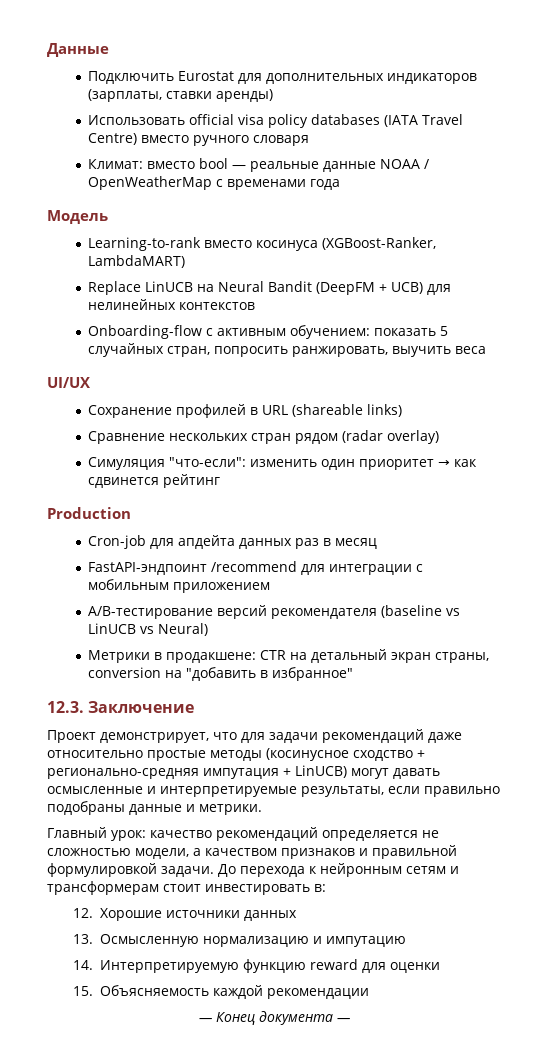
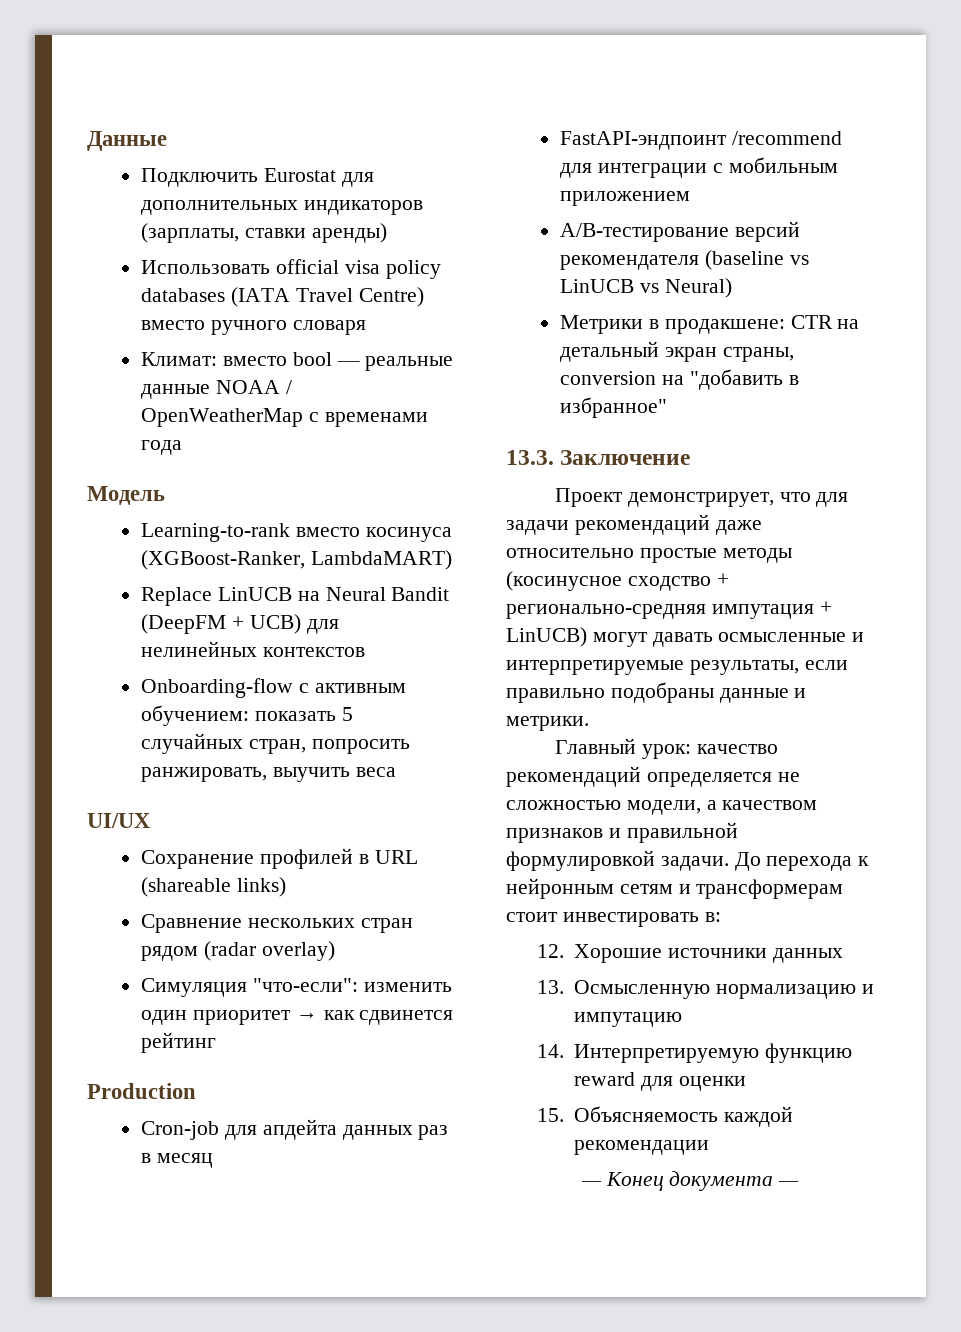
[47,701,84,713] 12.3. -> [506,450,554,465] 13.3.

